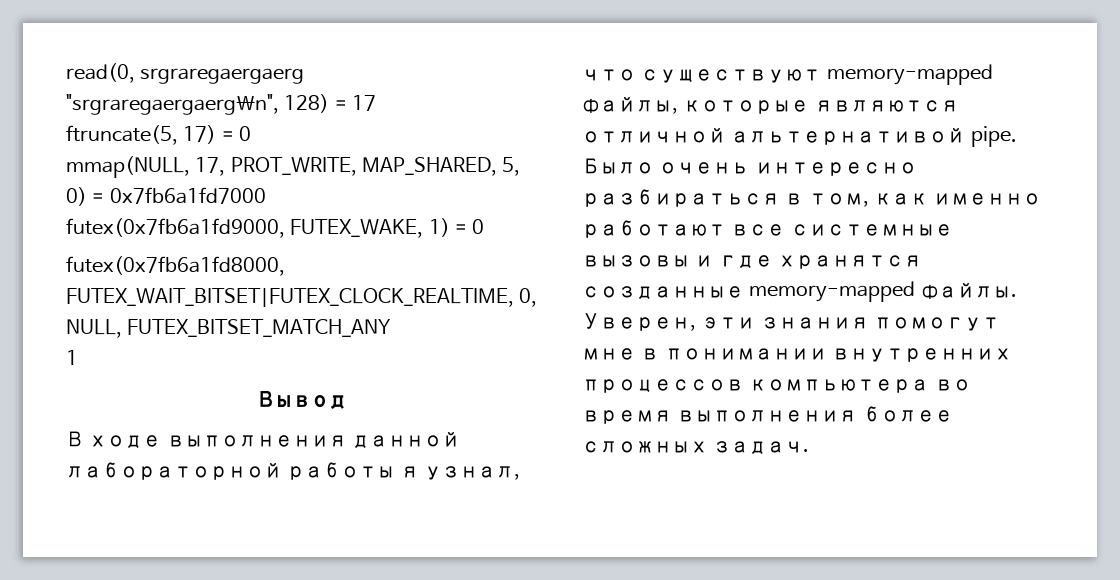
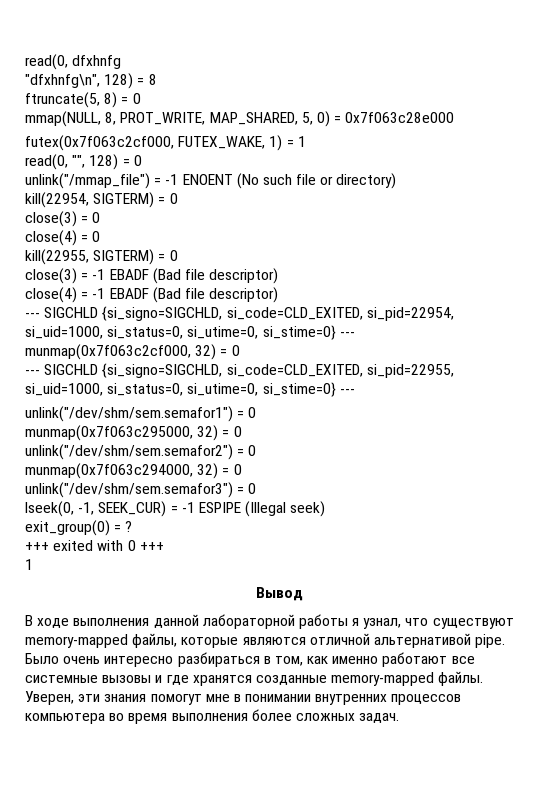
[66,63,305,84] [66,94,376,115] read(0, srgraregaergaerg // "srgraregaergaerg\n", 128) = 17 -> [25,54,122,70] [25,73,157,89] read(0, dfxhnfg // "dfxhnfg\n", 128) = 8
[183,125,217,144] 17) -> [104,92,118,108] 8)
[195,157,226,176] 17, -> [105,112,117,125] 8,
[109,187,266,204] [66,218,285,238] 0x7fb6a1fd7000 // futex(0x7fb6a1fd9000, -> [345,112,455,123] [25,135,174,151] 0x7f063c28e000 // futex(0x7f063c2cf000,
[472,219,485,234] [66,256,285,276] [66,288,538,307] [66,319,392,338] 0 // futex(0x7fb6a1fd8000, FUTEX_WAIT_BITSET|FUTEX_CLOCK_REALTIME, 0, NULL, FUTEX_BITSET_MATCH_ANY -> [297,136,306,147] [25,154,142,170] [25,173,397,189] [25,192,178,208] [25,211,101,227] [25,230,101,246] [25,249,178,265] [25,268,279,284] [25,287,279,303] [25,306,454,321] [25,325,355,340] [25,344,240,360] [25,363,454,378] [25,382,355,397] [25,406,257,422] [25,425,242,441] [25,444,257,460] [25,463,242,479] [25,482,257,498] [25,501,326,517] [25,520,133,536] [25,540,164,551] 1 // read(0, "", 128) = 0 // unlink("/mmap_file") = -1 ENOENT (No such file or directory) // kill(22954, SIGTERM) = 0 // close(3) = 0 // close(4) = 0 // kill(22955, SIGTERM) = 0 // close(3) = -1 EBADF (Bad file descriptor) // close(4) = -1 EBADF (Bad file descriptor) // --- SIGCHLD {si_signo=SIGCHLD, si_code=CLD_EXITED, si_pid=22954, si_uid=1000, si_status=0, si_utime=0, si_stime=0} --- // munmap(0x7f063c2cf000, 32) = 0 // --- SIGCHLD {si_signo=SIGCHLD, si_code=CLD_EXITED, si_pid=22955, si_uid=1000, si_status=0, si_utime=0, si_stime=0} --- // unlink("/dev/shm/sem.semafor1") = 0 // munmap(0x7f063c295000, 32) = 0 // unlink("/dev/shm/sem.semafor2") = 0 // munmap(0x7f063c294000, 32) = 0 // unlink("/dev/shm/sem.semafor3") = 0 // lseek(0, -1, SEEK_CUR) = -1 ESPIPE (Illegal seek) // exit_group(0) = ? // +++ exited with 0 +++

